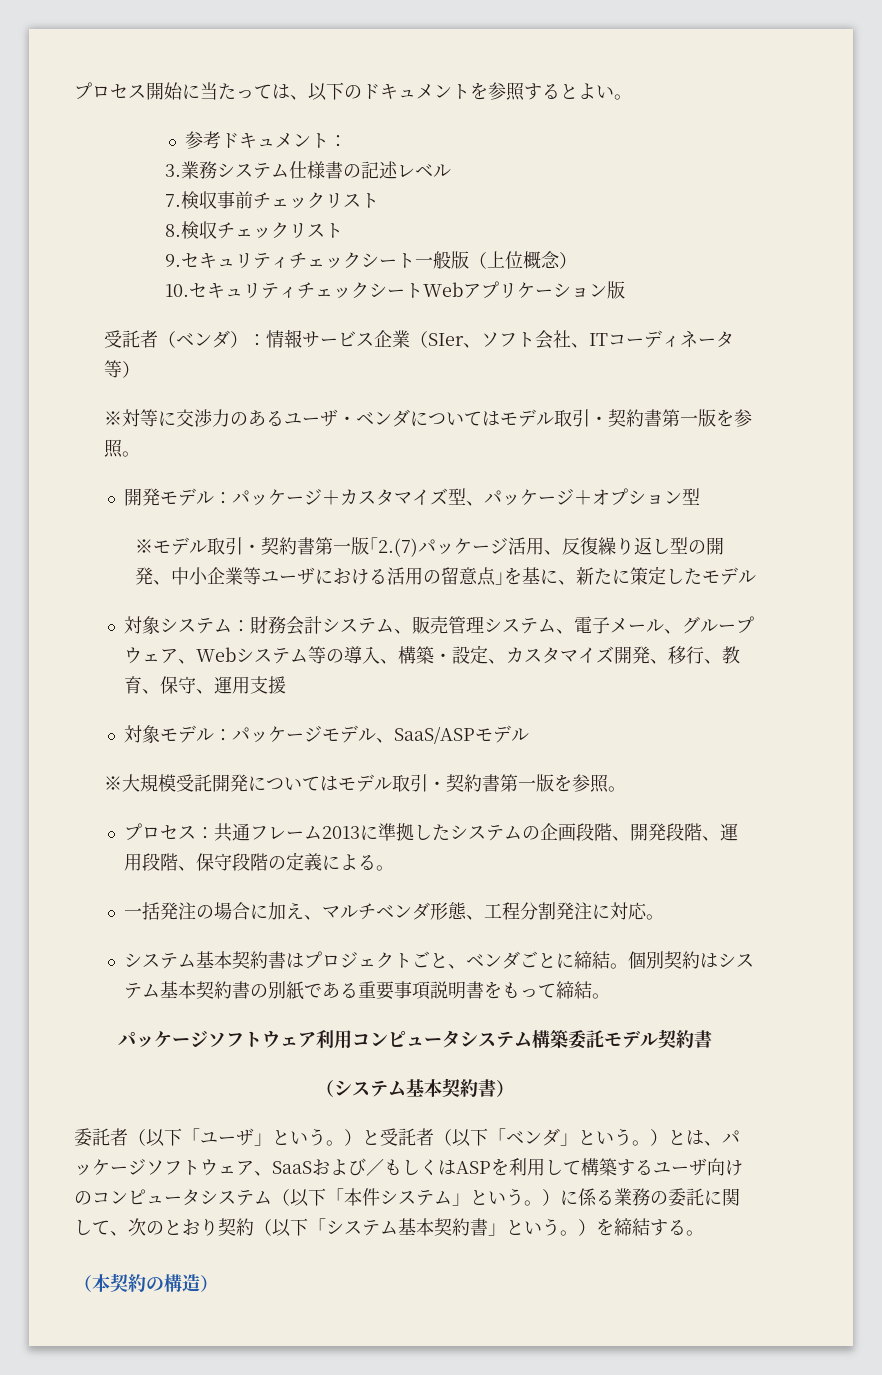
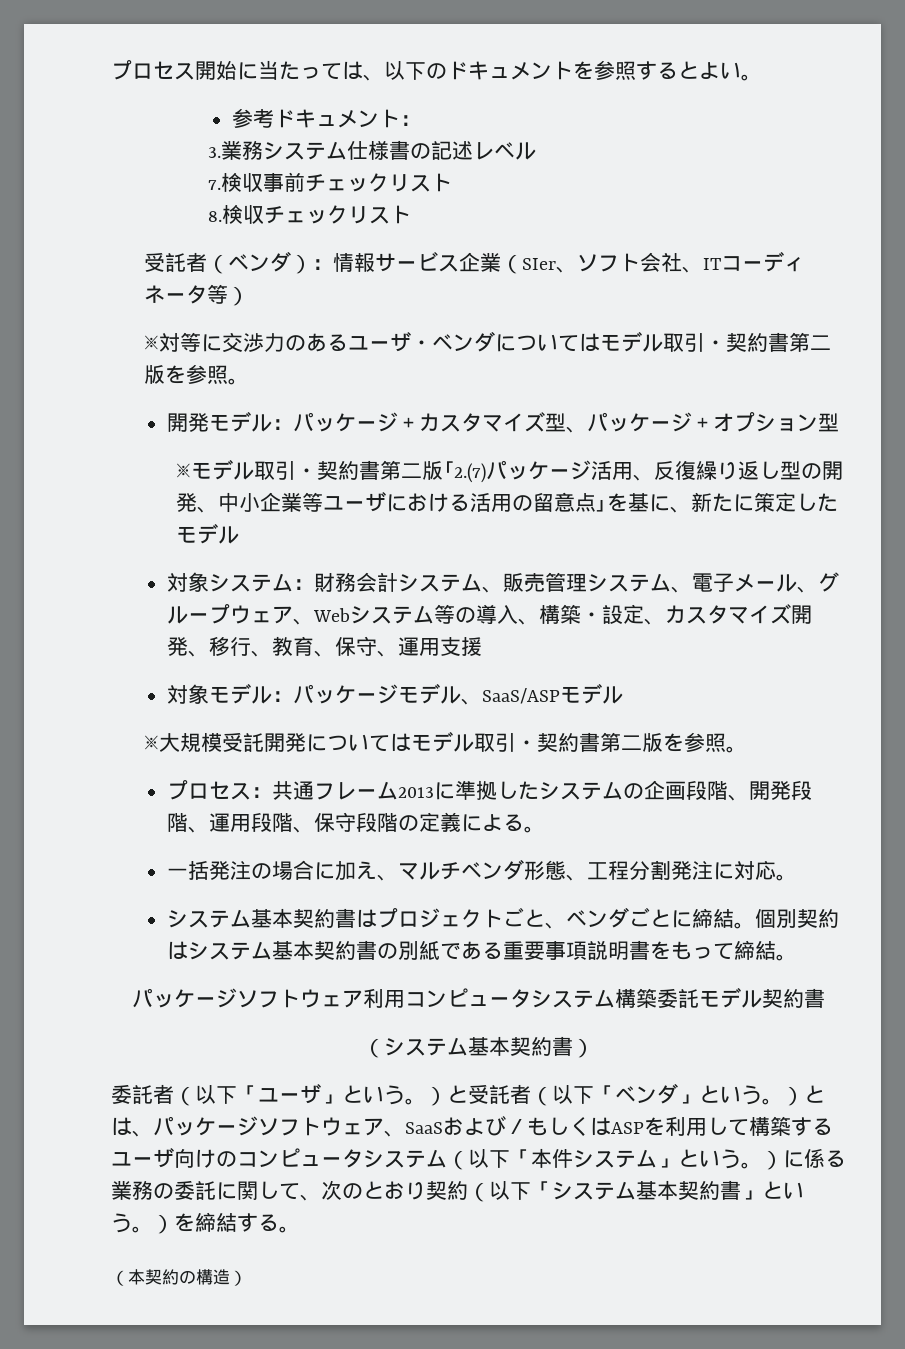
[165,251,578,269] [165,281,626,299] // 9.セキュリティチェックシート一般版（上位概念） // 10.セキュリティチェックシートWebアプリケーション版 -> (412, 214) none
[680,415,699,425] 一 -> [809,335,831,350] 二
[332,543,351,553] 一 -> [400,463,422,478] 二
[518,780,537,790] 一 -> [620,735,642,750] 二

